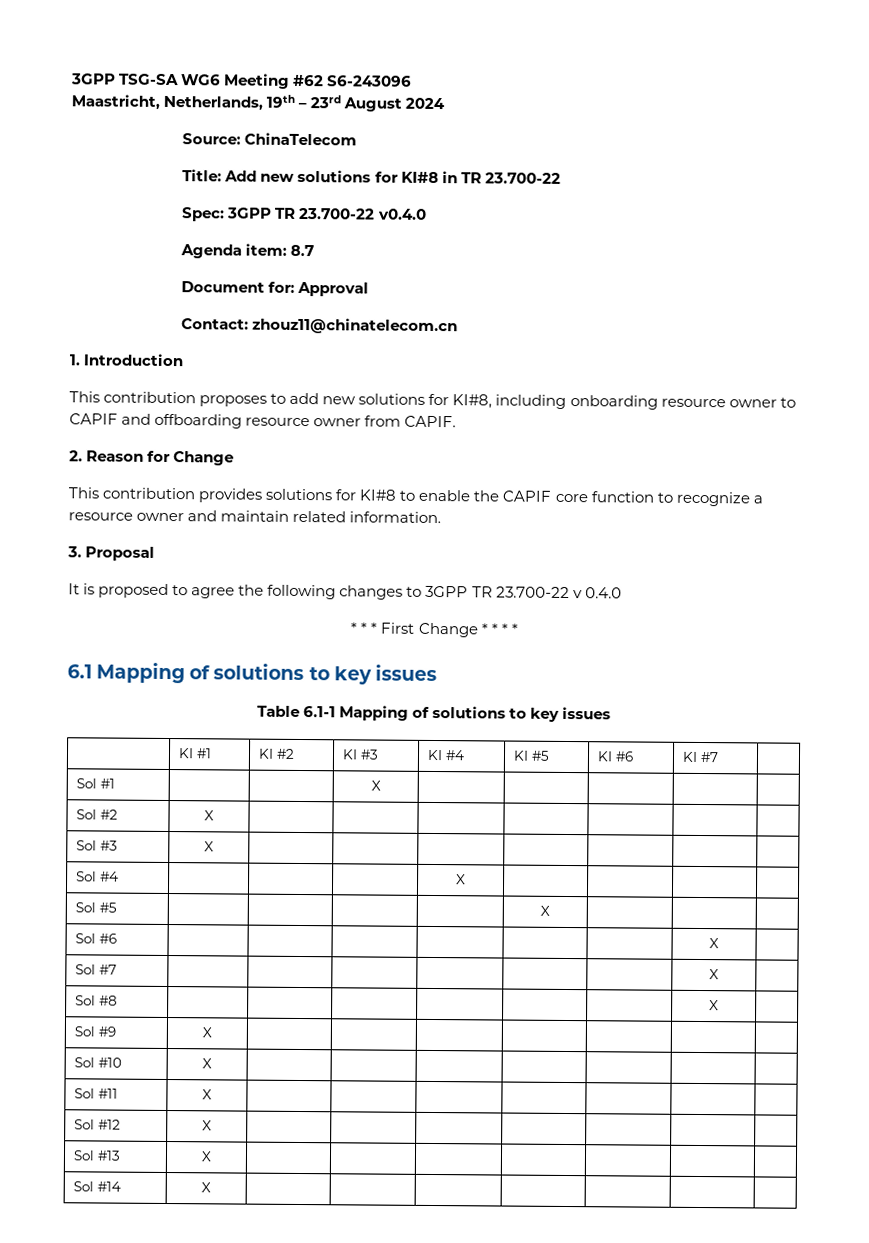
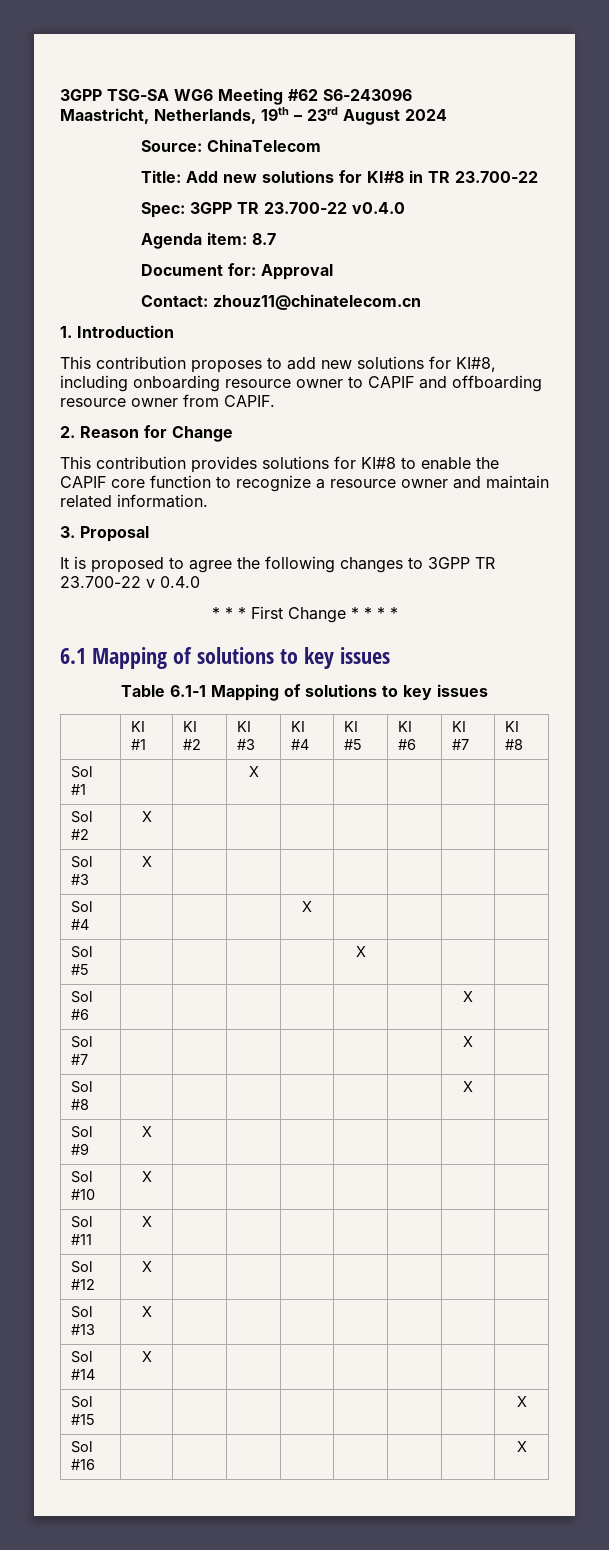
(720, 757) none -> [505,721,520,732] [505,739,524,750] KI #8
(211, 1187) none -> [71,1396,94,1408] [71,1414,96,1425] [516,1396,527,1407] [71,1441,94,1453] [71,1459,96,1470] [516,1441,527,1452] // Sol #15 | | | | | | | | X // Sol #16 | | | | | | | | X

